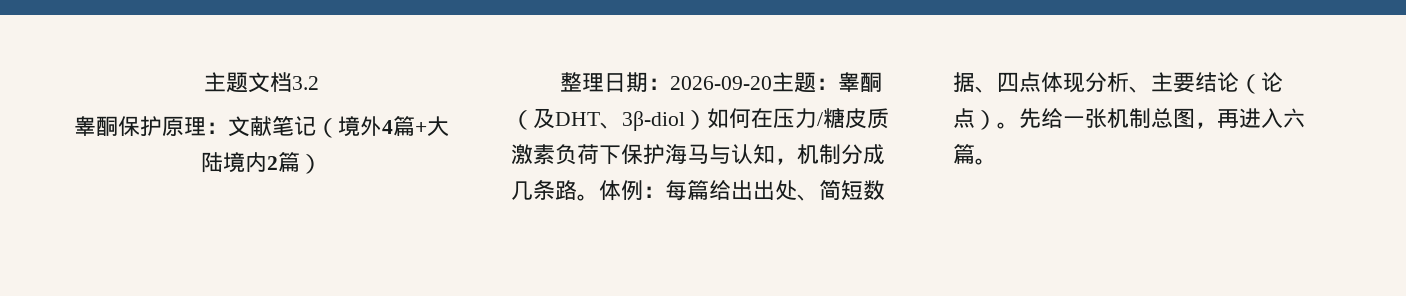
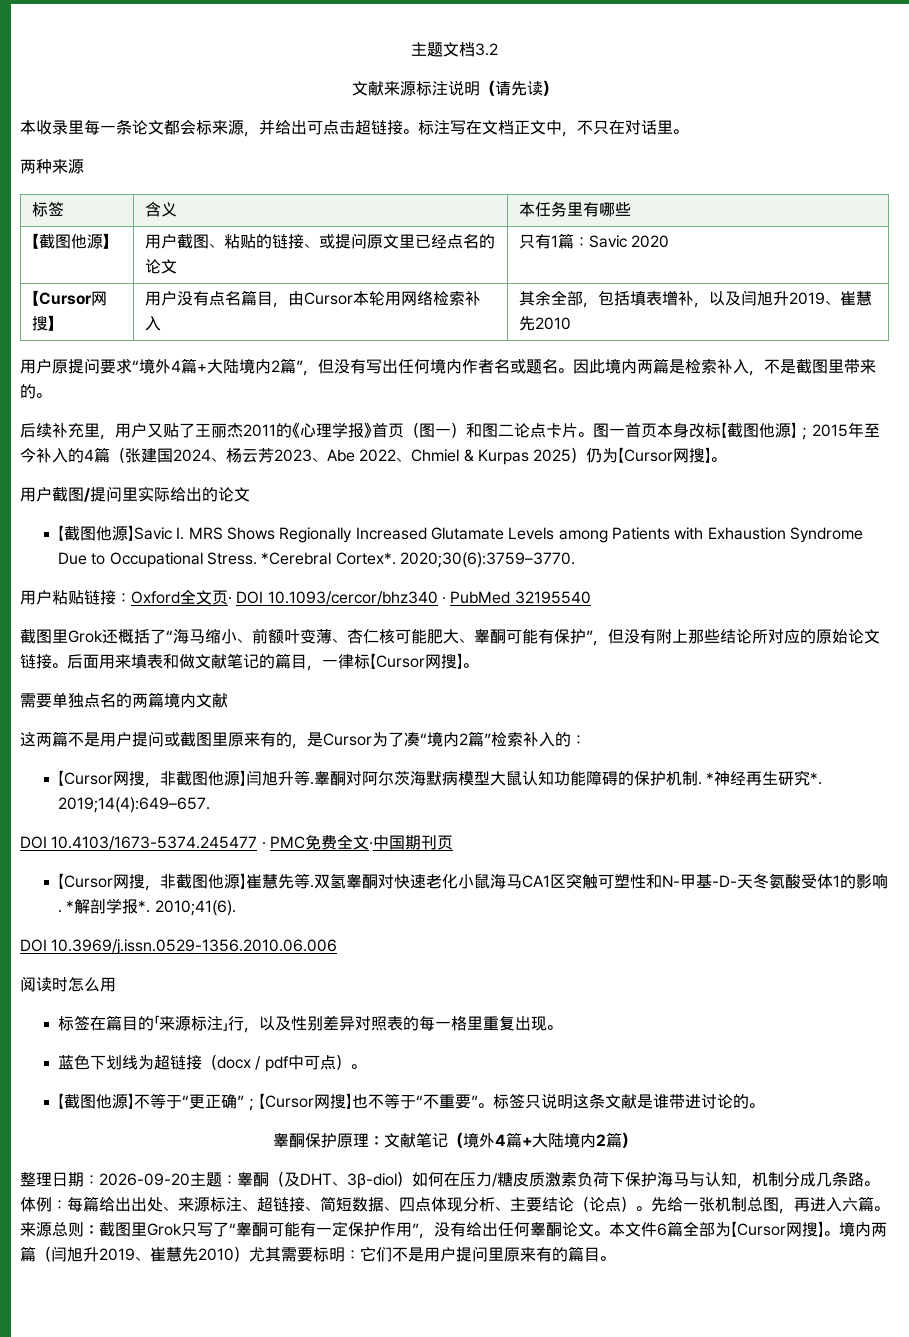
(319, 83) none -> [351,80,558,96] [20,119,688,137] [20,159,84,174] [31,201,64,217] [144,202,177,217] [518,201,631,217] [31,233,110,249] [144,233,495,249] [144,259,177,274] [518,233,669,249] [31,290,107,306] [31,315,55,331] [144,290,481,308] [144,316,161,331] [518,290,872,308] [518,316,571,331] [20,358,876,376] [20,384,51,399] [20,422,880,440] [20,447,727,465] [20,486,250,502] [58,525,863,543] [58,552,576,568] [20,589,591,605] [20,628,880,646] [20,653,478,671] [20,692,228,708] [20,731,586,749] [58,770,823,788] [58,797,211,813] [20,834,453,850] [58,873,889,891] [58,898,236,916] [20,939,338,955] [20,976,116,992] [58,1015,563,1033] [58,1054,366,1072] [58,1093,765,1111] // 文献来源标注说明（请先读） // 本收录里每一条论文都会标来源，并给出可点击超链接。标注写在文档正文中，不只在对话里。 // 两种来源 // 标签 | 含义 | 本任务里有哪些 // 【截图他源】 | 用户截图、粘贴的链接、或提问原文里已经点名的论文 | 只有1篇：Savic 2020 // 【Cursor网搜】 | 用户没有点名篇目，由Cursor本轮用网络检索补入 | 其余全部，包括填表增补，以及闫旭升2019、崔慧先2010 // 用户原提问要求“境外4篇+大陆境内2篇”，但没有写出任何境内作者名或题名。因此境内两篇是检索补入，不是截图里带来的。 // 后续补充里，用户又贴了王丽杰2011的《心理学报》首页（图一）和图二论点卡片。图一首页本身改标【截图他源】；2015年至今补入的4篇（张建国2024、杨云芳2023、Abe 2022、Chmiel & Kurpas 2025）仍为【Cursor网搜】。 // 用户截图/提问里实际给出的论文 // 【截图他源】Savic I. MRS Shows Regionally Increased Glutamate Levels among Patients with Exhaustion Syndrome Due to Occupational Stress. *Cerebral Cortex*. 2020;30(6):3759–3770. // 用户粘贴链接：Oxford全文页· DOI 10.1093/cercor/bhz340 · PubMed 32195540 // 截图里Grok还概括了“海马缩小、前额叶变薄、杏仁核可能肥大、睾酮可能有保护”，但没有附上那些结论所对应的原始论文链接。后面用来填表和做文献笔记的篇目，一律标【Cursor网搜】。 // 需要单独点名的两篇境内文献 // 这两篇不是用户提问或截图里原来有的，是Cursor为了凑“境内2篇”检索补入的： // 【Cursor网搜，非截图他源】闫旭升等.睾酮对阿尔茨海默病模型大鼠认知功能障碍的保护机制. *神经再生研究*. 2019;14(4):649–657. // DOI 10.4103/1673-5374.245477 · PMC免费全文·中国期刊页 // 【Cursor网搜，非截图他源】崔慧先等.双氢睾酮对快速老化小鼠海马CA1区突触可塑性和N-甲基-D-天冬氨酸受体1的影响. *解剖学报*. 2010;41(6). // DOI 10.3969/j.issn.0529-1356.2010.06.006 // 阅读时怎么用 // 标签在篇目的「来源标注」行，以及性别差异对照表的每一格里重复出现。 // 蓝色下划线为超链接（docx / pdf中可点）。 // 【截图他源】不等于“更正确”；【Cursor网搜】也不等于“不重要”。标签只说明这条文献是谁带进讨论的。
(819, 197) none -> [178,1197,320,1212] 来源标注、超链接、
(997, 161) none -> [20,1221,887,1239] [20,1246,615,1262] 来源总则：截图里Grok只写了“睾酮可能有一定保护作用”，没有给出任何睾酮论文。本文件6篇全部为【Cursor网搜】。境内两篇（闫旭升2019、崔慧先2010）尤其需要标明：它们不是用户提问里原来有的篇目。

